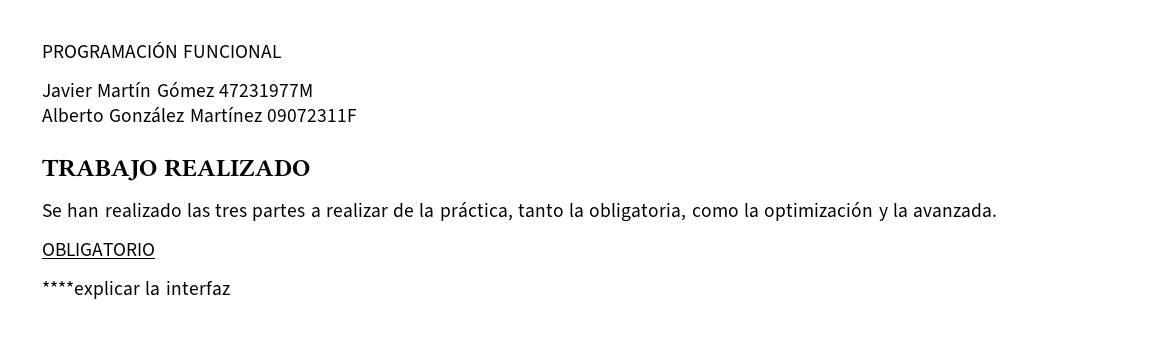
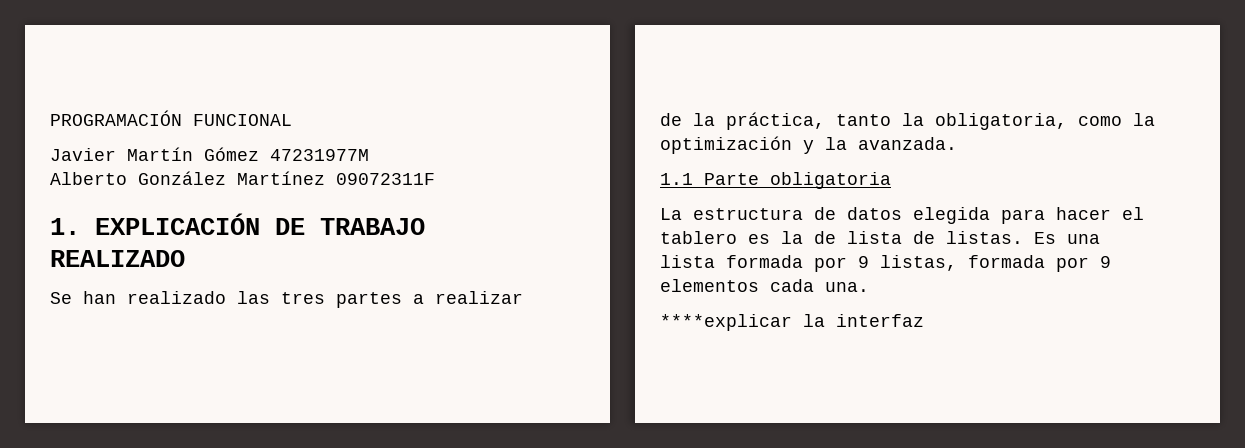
(357, 115) none -> [50,213,305,235] 1. EXPLICACIÓN DE
[42,243,155,256] OBLIGATORIO -> [660,172,891,189] [660,207,1144,224] [660,231,1100,244] [660,255,1111,272] [660,279,869,292] 1.1 Parte obligatoria // La estructura de datos elegida para hacer el tablero es la de lista de listas. Es una lista formada por 9 listas, formada por 9 elementos cada una.

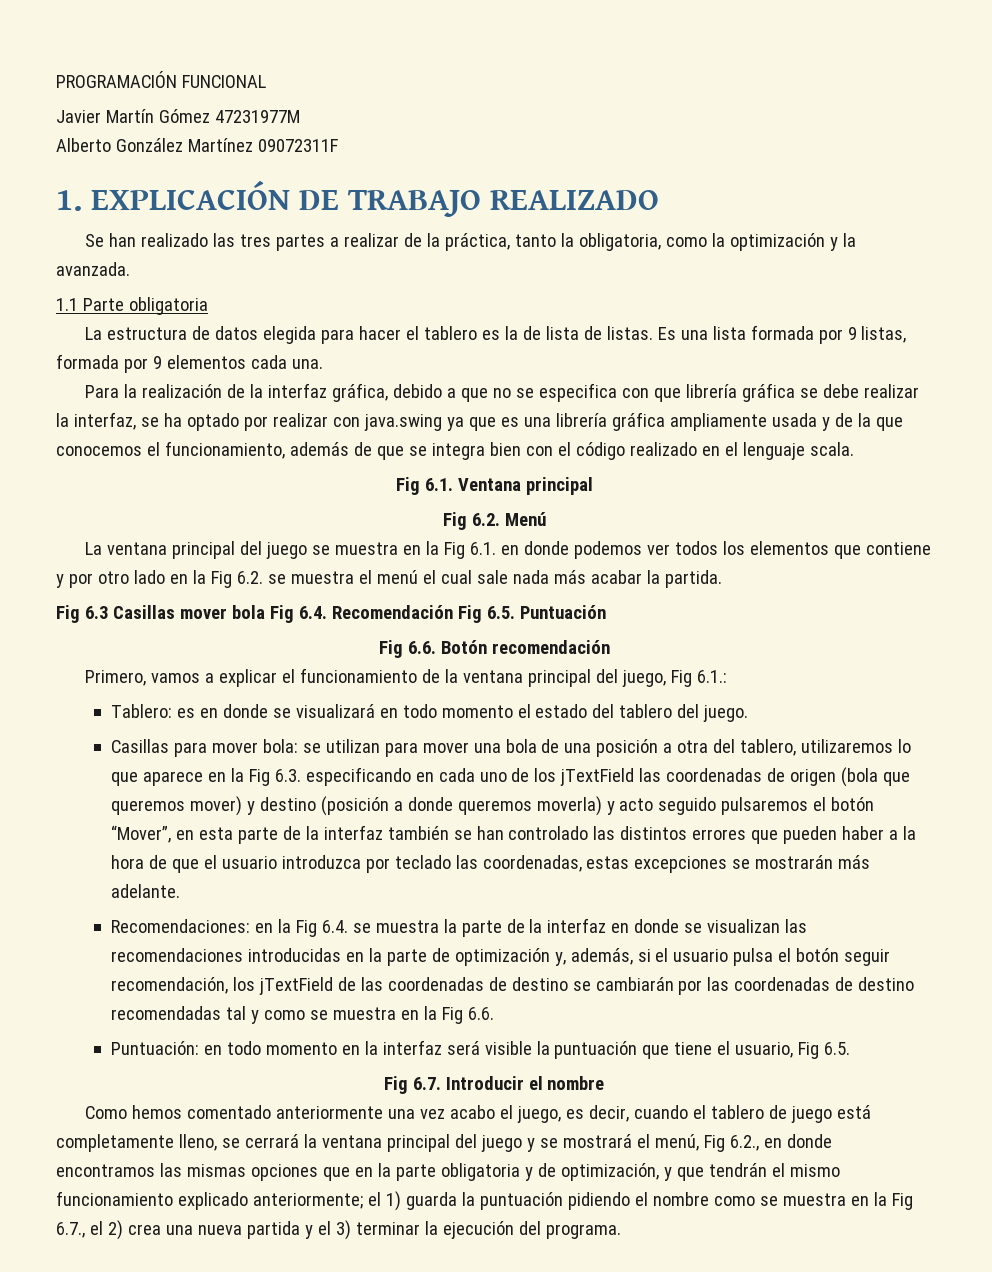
[660,314,924,331] ****explicar la interfaz -> [84,383,919,402] [56,412,903,431] [56,441,854,460] [395,477,593,495] [442,512,546,530] [84,541,931,559] [56,570,722,588] [56,605,606,623] [378,640,610,658] [84,668,727,687] [110,704,749,722] [110,739,912,757] [110,767,911,787] [110,796,875,816] [110,825,917,844] [110,855,871,873] [110,884,180,898] [110,918,808,937] [110,948,891,966] [110,977,915,995] [110,1006,494,1024] [110,1040,851,1059] [383,1076,605,1094] [84,1105,871,1123] [56,1134,832,1152] [56,1163,840,1181] [56,1191,913,1211] [56,1220,621,1240] Para la realización de la interfaz gráfica, debido a que no se especifica con que librería gráfica se debe realizar la interfaz, se ha optado por realizar con java.swing ya que es una librería gráfica ampliamente usada y de la que conocemos el funcionamiento, además de que se integra bien con el código realizado en el lenguaje scala. // Fig 6.1. Ventana principal // Fig 6.2. Menú // La ventana principal del juego se muestra en la Fig 6.1. en donde podemos ver todos los elementos que contiene y por otro lado en la Fig 6.2. se muestra el menú el cual sale nada más acabar la partida. // Fig 6.3 Casillas mover bola Fig 6.4. Recomendación Fig 6.5. Puntuación // Fig 6.6. Botón recomendación // Primero, vamos a explicar el funcionamiento de la ventana principal del juego, Fig 6.1.: // Tablero: es en donde se visualizará en todo momento el estado del tablero del juego. // Casillas para mover bola: se utilizan para mover una bola de una posición a otra del tablero, utilizaremos lo que aparece en la Fig 6.3. especificando en cada uno de los jTextField las coordenadas de origen (bola que queremos mover) y destino (posición a donde queremos moverla) y acto seguido pulsaremos el botón “Mover”, en esta parte de la interfaz también se han controlado las distintos errores que pueden haber a la hora de que el usuario introduzca por teclado las coordenadas, estas excepciones se mostrarán más adelante. // Recomendaciones: en la Fig 6.4. se muestra la parte de la interfaz en donde se visualizan las recomendaciones introducidas en la parte de optimización y, además, si el usuario pulsa el botón seguir recomendación, los jTextField de las coordenadas de destino se cambiarán por las coordenadas de destino recomendadas tal y como se muestra en la Fig 6.6. // Puntuación: en todo momento en la interfaz será visible la puntuación que tiene el usuario, Fig 6.5. // Fig 6.7. Introducir el nombre // Como hemos comentado anteriormente una vez acabo el juego, es decir, cuando el tablero de juego está completamente lleno, se cerrará la ventana principal del juego y se mostrará el menú, Fig 6.2., en donde encontramos las mismas opciones que en la parte obligatoria y de optimización, y que tendrán el mismo funcionamiento explicado anteriormente; el 1) guarda la puntuación pidiendo el nombre como se muestra en la Fig 6.7., el 2) crea una nueva partida y el 3) terminar la ejecución del programa.

